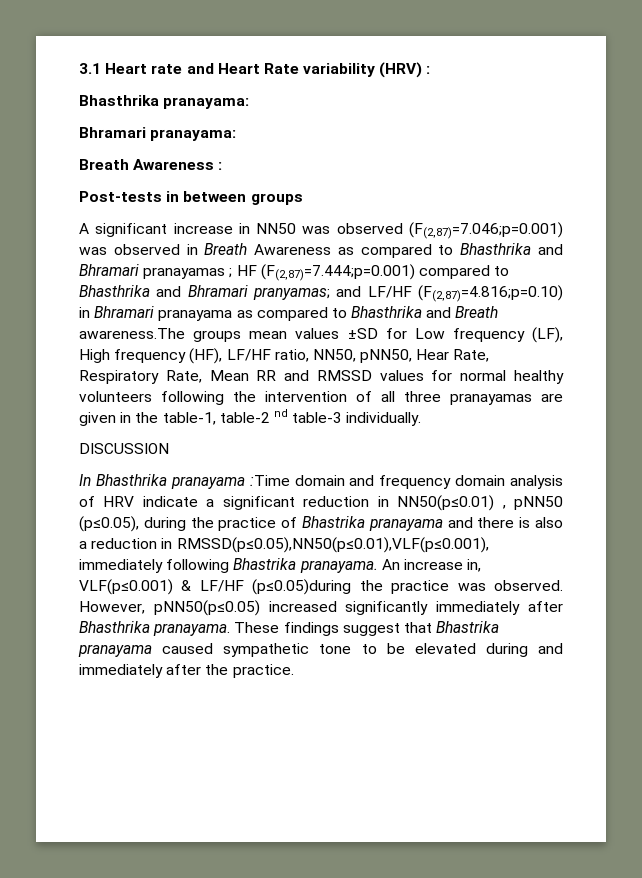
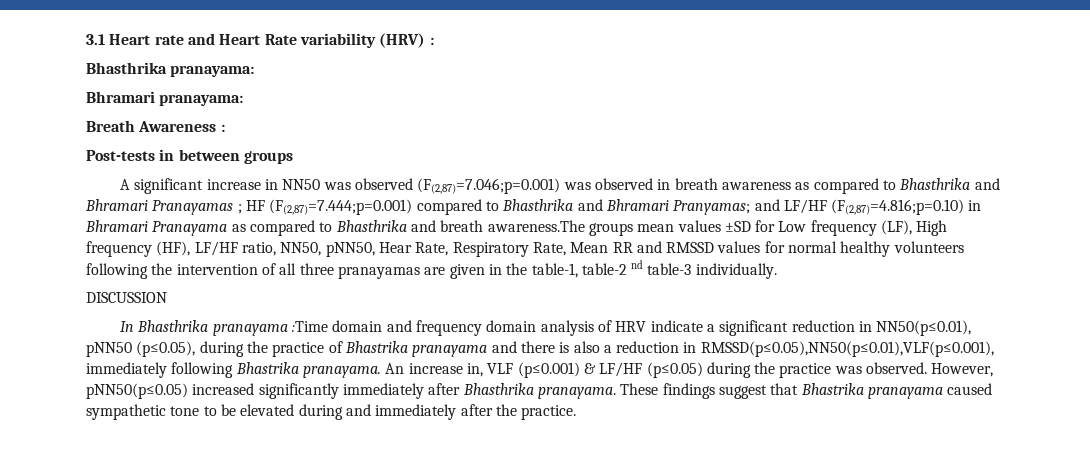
[204,243,332,255] Breath Awareness -> [674,178,791,190] breath awareness
[143,267,226,279] pranayamas -> [152,200,234,215] Pranayamas
[253,287,330,300] pranyamas; -> [673,200,751,215] Pranyamas;
[158,306,499,321] pranayama as compared to Bhasthrika and Breath -> [152,220,484,236] Pranayama as compared to Bhasthrika and breath
[397,495,506,511] NN50(p≤0.01) , -> [876,320,972,336] NN50(p≤0.01),
[79,579,352,595] VLF(p≤0.001) & LF/HF (p≤0.05)during -> [487,362,751,378] VLF (p≤0.001) & LF/HF (p≤0.05) during

